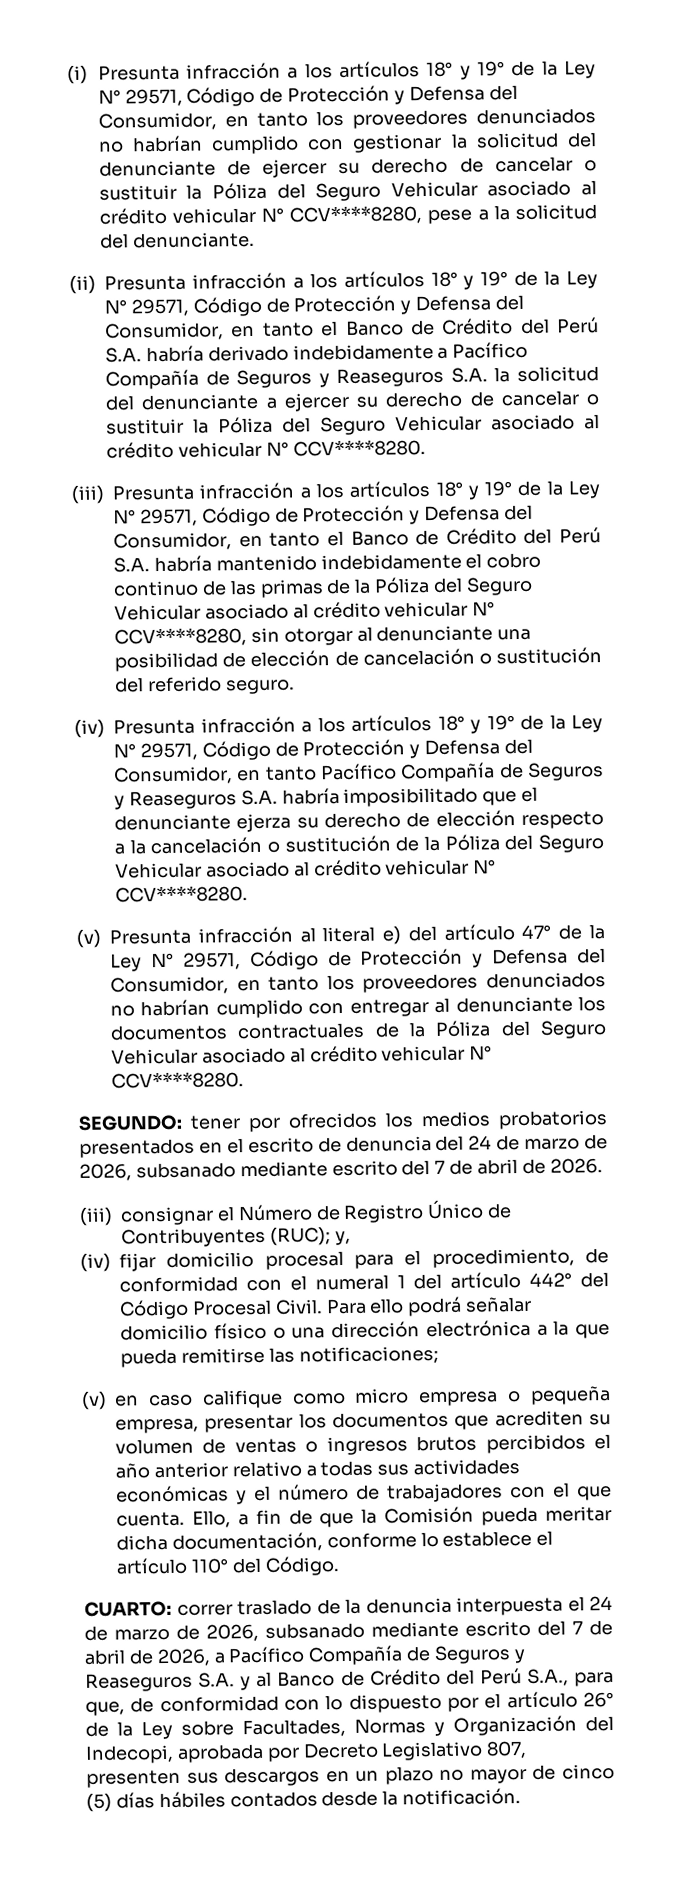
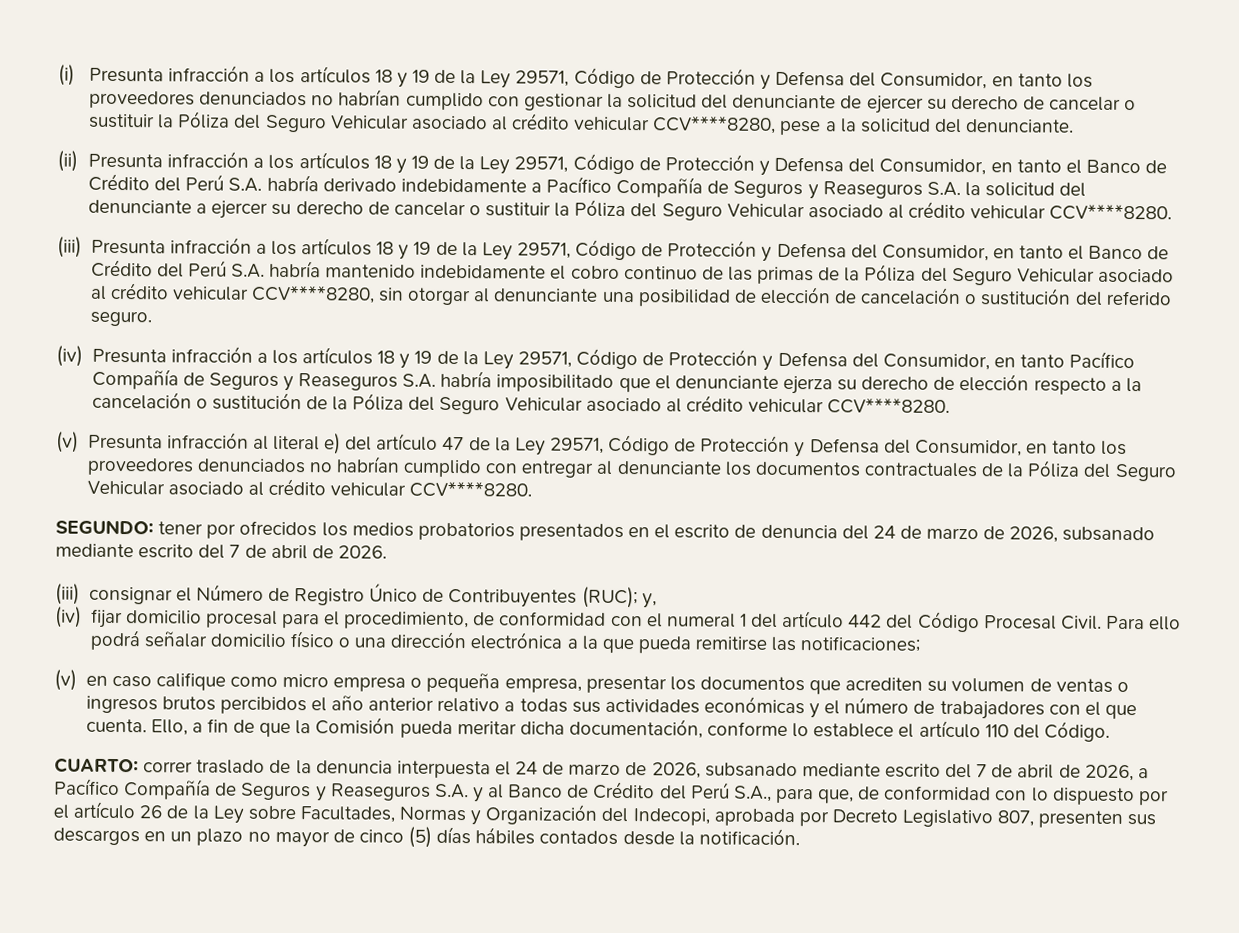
[426,60,597,80] [97,89,121,104] 18° y 19° de la Ley N° -> [374,69,512,89] 18 y 19 de la Ley
[261,207,285,222] N° -> (651, 124) none
[430,270,598,290] [104,299,127,314] 18° y 19° de la Ley N° -> [373,155,511,175] 18 y 19 de la Ley
[265,441,289,456] N° -> (1047, 212) none
[435,480,602,500] [113,509,136,524] 18° y 19° de la Ley N° -> [376,241,513,261] 18 y 19 de la Ley
[472,601,496,616] N° -> (249, 293) none
[437,714,603,734] [113,743,136,758] 18° y 19° de la Ley N° -> [377,350,514,370] 18 y 19 de la Ley
[473,859,497,874] N° -> (825, 406) none
[521,924,605,940] [110,952,174,972] 47° de la Ley N° -> [442,436,546,456] 47 de la Ley
[469,1045,493,1060] N° -> (407, 489) none
[529,1272,573,1287] 442° -> [848,614,883,628] 442
[190,1558,228,1574] 110° -> [984,724,1009,738] 110
[583,1692,614,1708] 26° -> [139,805,163,819] 26

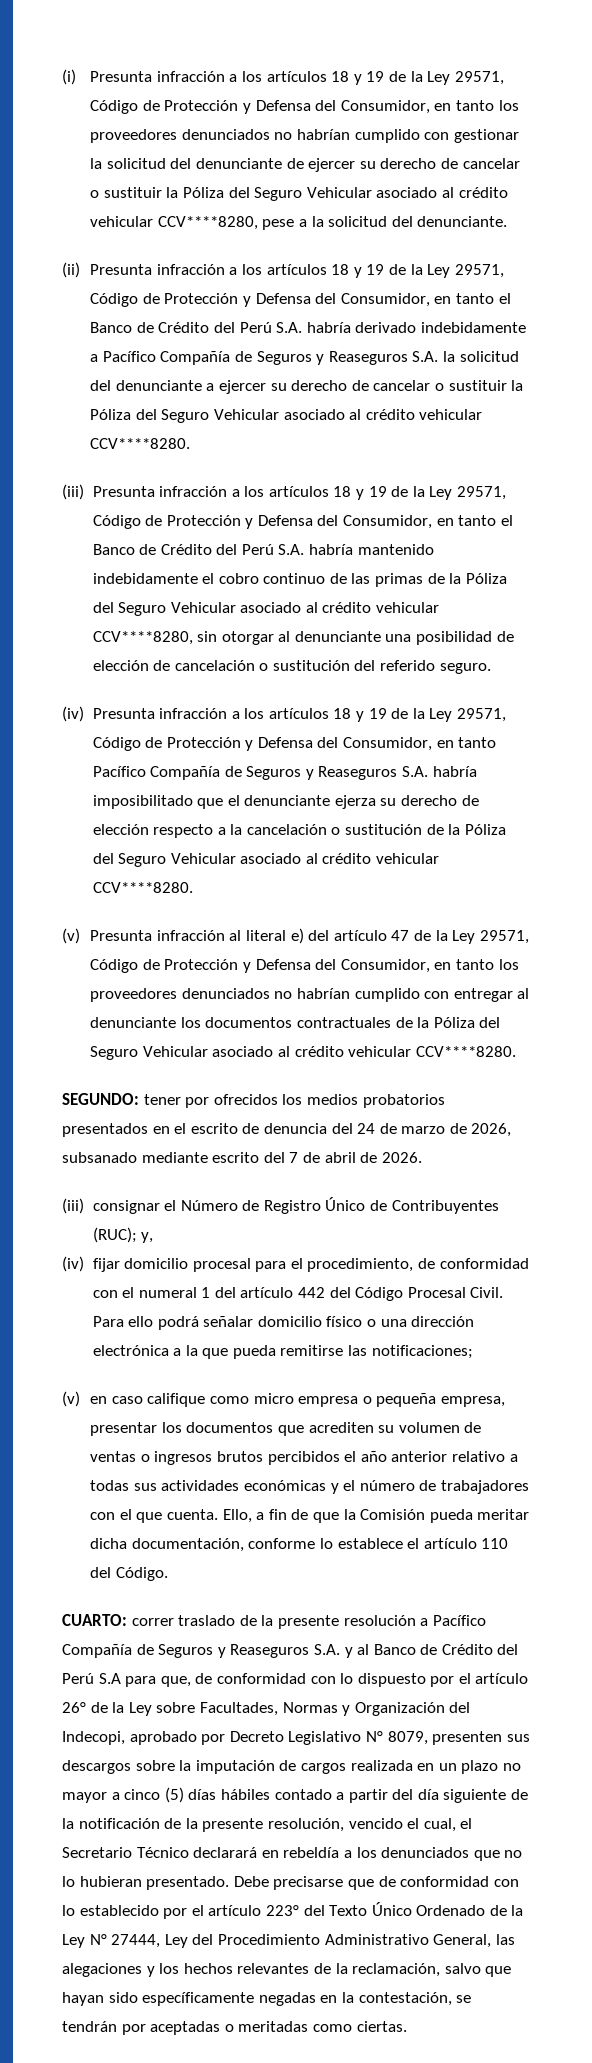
[315,760,1134,782] denuncia interpuesta el 24 de marzo de 2026, subsanado mediante escrito del 7 de abril de 2026, -> [277,1615,416,1629] presente resolución
[733,785,772,802] S.A., -> [98,1673,121,1684] S.A
[139,805,163,819] 26 -> [62,1702,86,1713] 26°
[713,808,795,827] aprobada -> [129,1731,197,1745] aprobado
[997,810,1035,827] 807, -> [365,1731,428,1745] N° 8079,
(140, 836) none -> [135,1760,413,1774] sobre la imputación de cargos realizada
[332,829,355,843] de -> [111,1792,120,1800] a
[539,828,800,846] contados desde la notificación. -> [274,1789,529,1803] [62,1818,473,1832] [62,1847,523,1861] [62,1876,519,1890] [62,1902,524,1919] [62,1934,515,1948] [62,1963,512,1977] [62,1992,472,2006] [62,2021,407,2035] contado a partir del día siguiente de la notificación de la presente resolución, vencido el cual, el Secretario Técnico declarará en rebeldía a los denunciados que no lo hubieran presentado. Debe precisarse que de conformidad con lo establecido por el artículo 223° del Texto Único Ordenado de la Ley N° 27444, Ley del Procedimiento Administrativo General, las alegaciones y los hechos relevantes de la reclamación, salvo que hayan sido específicamente negadas en la contestación, se tendrán por aceptadas o meritadas como ciertas.

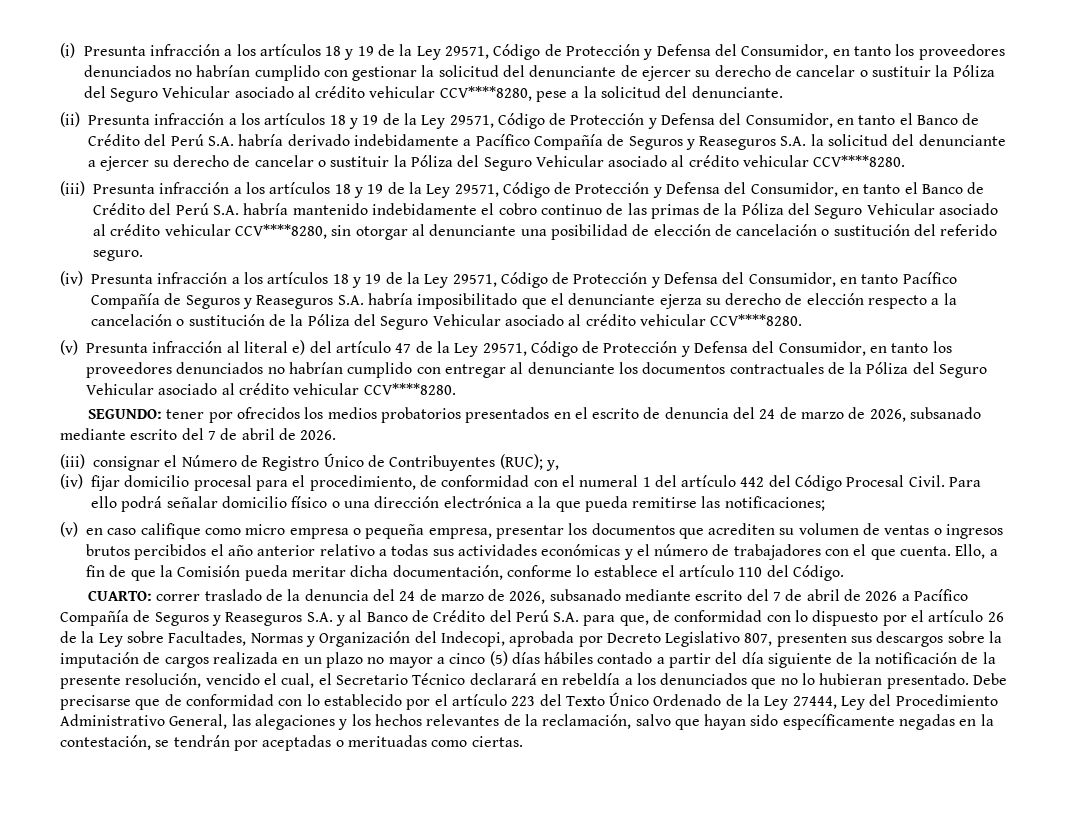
[277,1615,416,1629] presente resolución -> [304,589,898,604] denuncia del 24 de marzo de 2026, subsanado mediante escrito del 7 de abril de 2026
[98,1673,121,1684] S.A -> [553,612,580,622] S.A.
[62,1702,86,1713] 26° -> [987,612,1004,622] 26
[129,1731,197,1745] aprobado -> [509,631,575,647] aprobada
[365,1731,428,1745] N° 8079, -> [744,633,773,646] 807,
[265,1905,299,1916] 223° -> [511,696,536,706] 223
[89,1934,107,1945] N° -> (789, 703) none
[238,2021,309,2032] meritadas -> [347,735,427,747] merituadas

